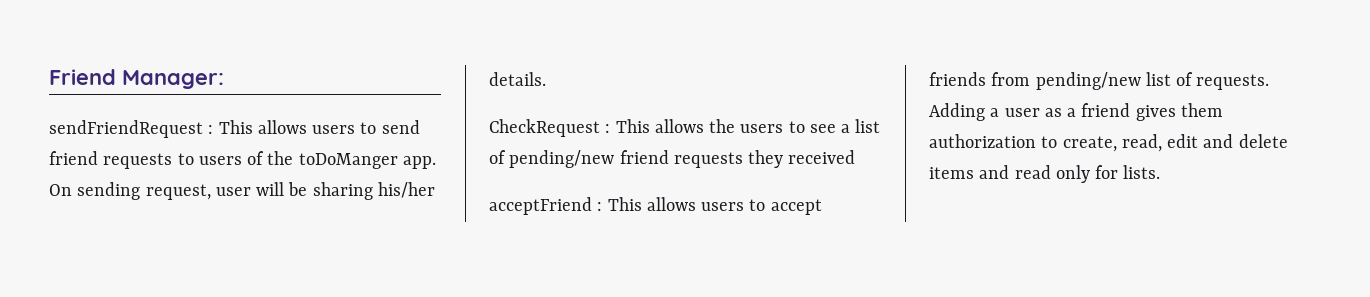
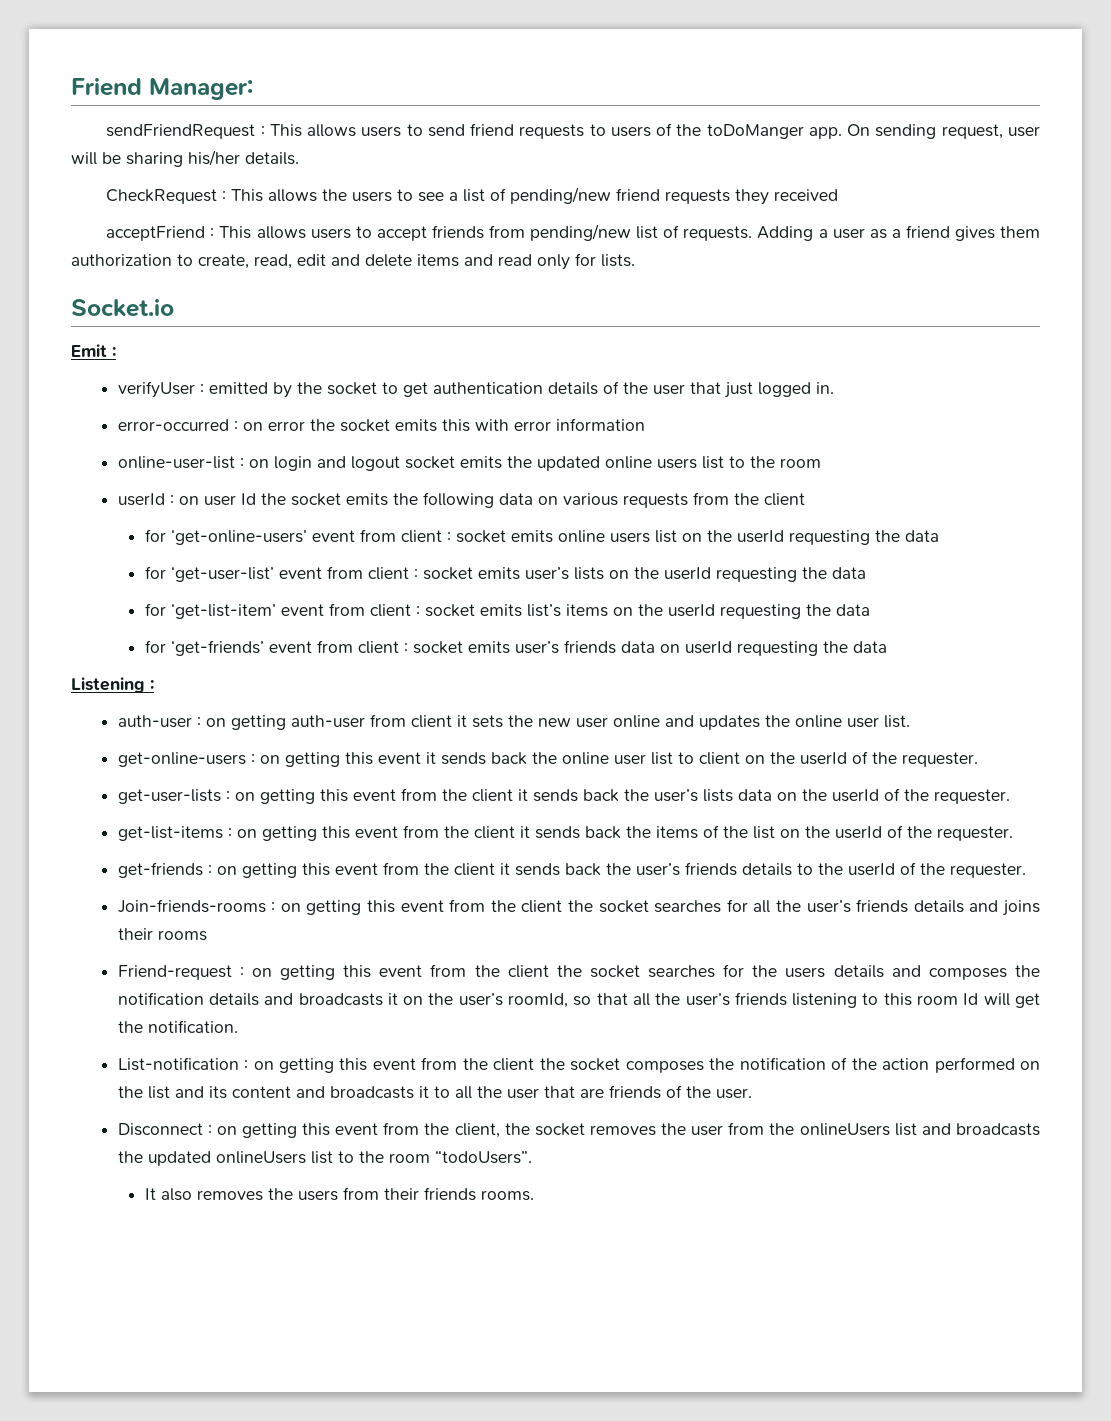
(1161, 172) none -> [71,299,174,317] [71,344,116,357] [117,381,834,398] [117,418,645,432] [117,456,821,471] [117,492,805,508] [144,529,939,545] [144,566,866,582] [144,603,870,619] [144,640,887,656] [71,677,154,693] [117,714,910,730] [117,751,978,767] [117,788,1010,804] [117,825,1013,841] [117,862,1026,878] [117,899,1041,916] [117,928,207,941] [117,964,1040,980] [117,992,1040,1008] [117,1020,238,1033] [117,1057,1041,1073] [117,1085,752,1099] [117,1122,1040,1138] [117,1150,532,1166] [144,1187,534,1201] // Socket.io // Emit : // verifyUser : emitted by the socket to get authentication details of the user that just logged in. // error-occurred : on error the socket emits this with error information // online-user-list : on login and logout socket emits the updated online users list to the room // userId : on user Id the socket emits the following data on various requests from the client // for ‘get-online-users’ event from client : socket emits online users list on the userId requesting the data // for ‘get-user-list’ event from client : socket emits user’s lists on the userId requesting the data // for ‘get-list-item’ event from client : socket emits list’s items on the userId requesting the data // for ‘get-friends’ event from client : socket emits user’s friends data on userId requesting the data // Listening : // auth-user : on getting auth-user from client it sets the new user online and updates the online user list. // get-online-users : on getting this event it sends back the online user list to client on the userId of the requester. // get-user-lists : on getting this event from the client it sends back the user’s lists data on the userId of the requester. // get-list-items : on getting this event from the client it sends back the items of the list on the userId of the requester. // get-friends : on getting this event from the client it sends back the user’s friends details to the userId of the requester. // Join-friends-rooms : on getting this event from the client the socket searches for all the user’s friends details and joins their rooms // Friend-request : on getting this event from the client the socket searches for the users details and composes the notification details and broadcasts it on the user’s roomId, so that all the user’s friends listening to this room Id will get the notification. // List-notification : on getting this event from the client the socket composes the notification of the action performed on the list and its content and broadcasts it to all the user that are friends of the user. // Disconnect : on getting this event from the client, the socket removes the user from the onlineUsers list and broadcasts the updated onlineUsers list to the room “todoUsers”. // It also removes the users from their friends rooms.

